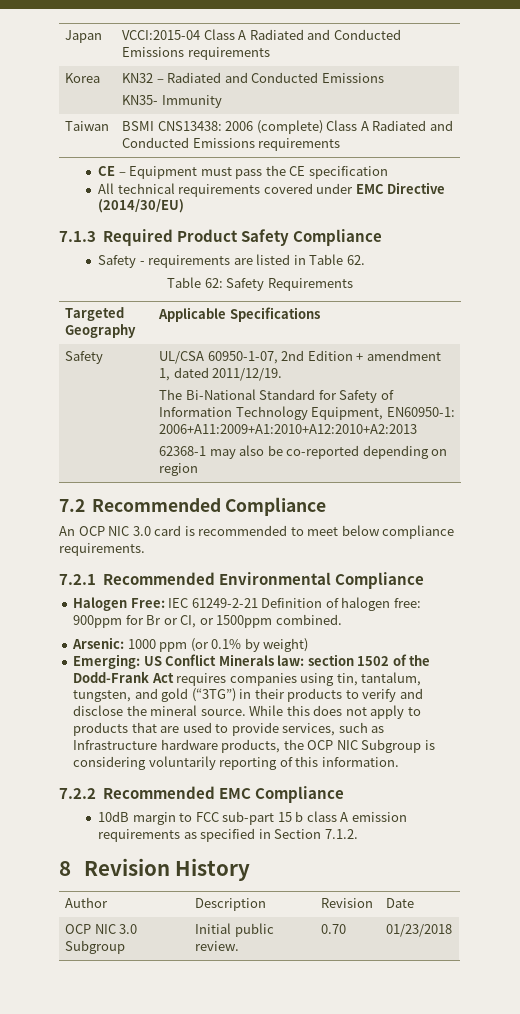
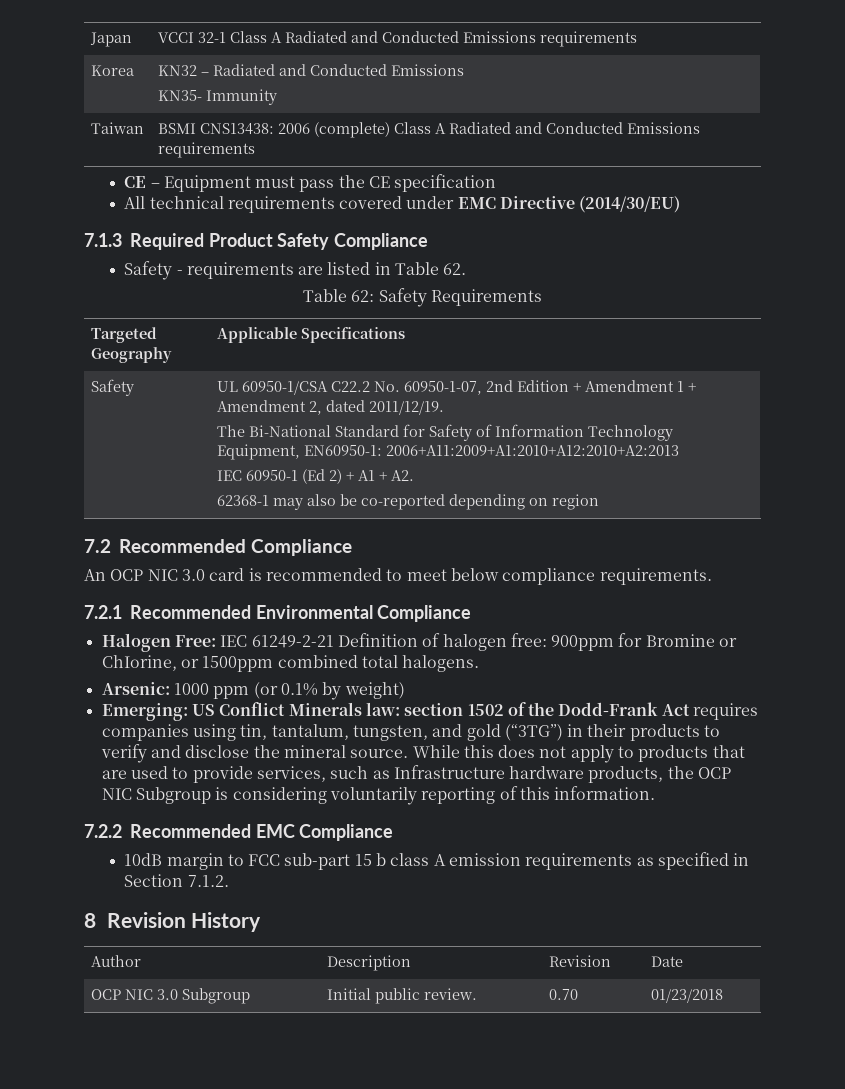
[122,30,201,40] VCCI:2015-04 -> [157,32,226,43] VCCI 32-1
[159,350,441,364] [159,368,171,381] UL/CSA 60950-1-07, 2nd Edition + amendment 1, -> [216,380,696,395] [216,400,322,415] UL 60950-1/CSA C22.2 No. 60950-1-07, 2nd Edition + Amendment 1 + Amendment 2,
(418, 429) none -> [216,469,414,484] // IEC 60950-1 (Ed 2) + A1 + A2.
[146,614,342,628] Br or CI, or 1500ppm combined. -> [645,634,738,647] [101,655,480,672] Bromine or ChIorine, or 1500ppm combined total halogens.

